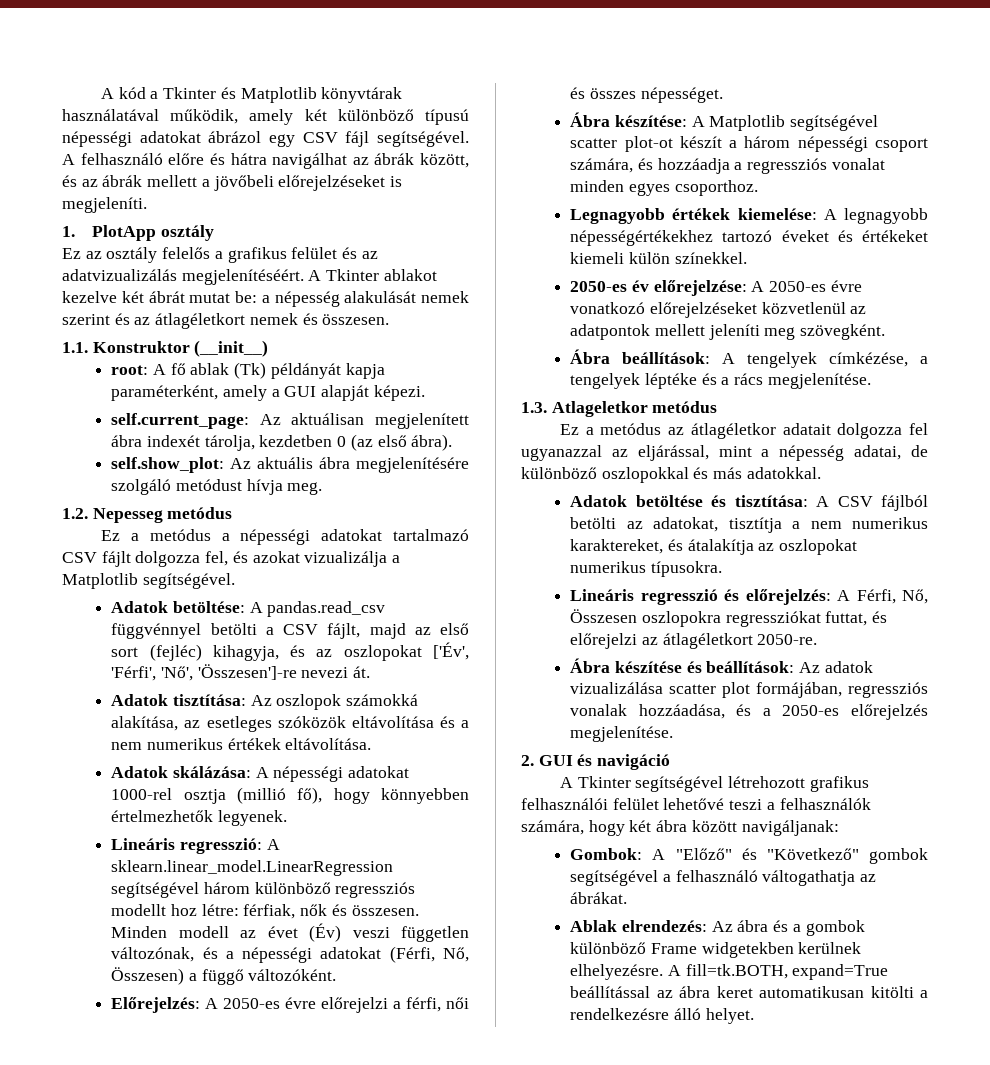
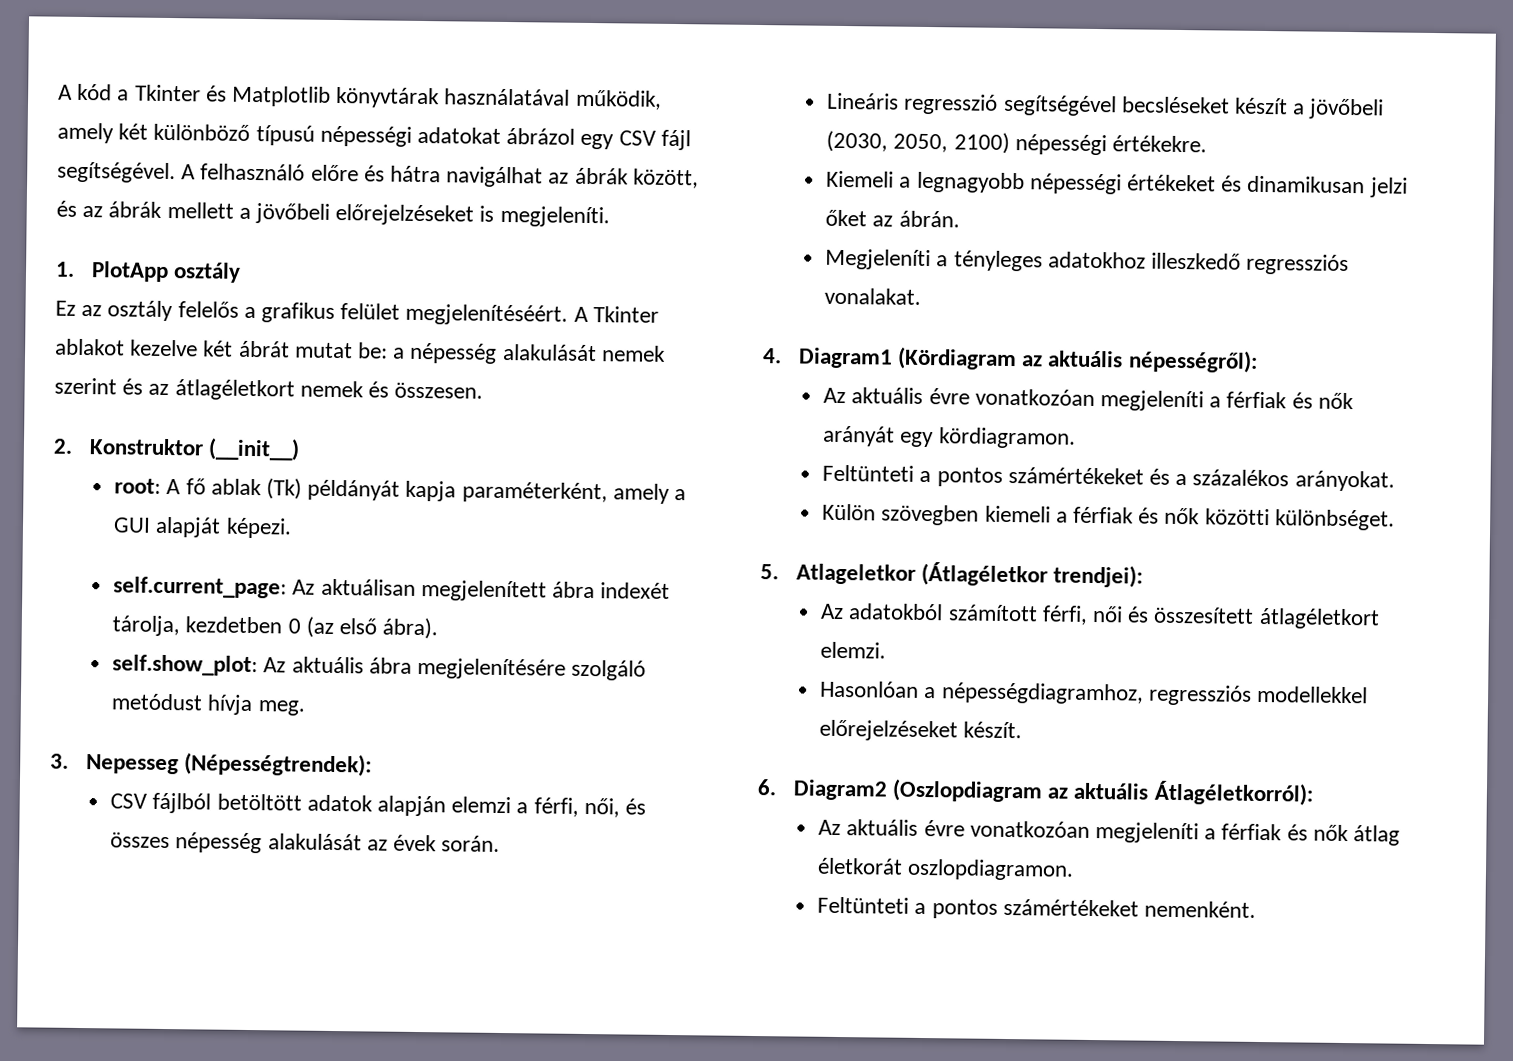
[342,247,378,259] [62,269,177,281] és az adatvizualizálás -> (401, 311) none
[62,342,88,353] 1.1. -> [53,438,73,454] 2.
[62,507,233,523] [100,529,470,545] [62,551,401,567] [62,573,235,589] [111,601,386,617] [111,623,470,639] [111,642,469,661] [111,664,371,681] [111,694,419,710] [111,716,470,732] [111,738,372,750] [111,766,410,782] [111,787,469,804] [111,810,288,826] [111,838,280,854] [111,860,394,876] [111,882,416,898] [111,904,419,919] [111,923,469,942] [111,946,469,963] [111,967,337,985] [111,997,470,1013] [570,87,723,103] [570,112,879,131] [570,136,928,152] [570,158,885,174] [570,180,758,196] [570,208,928,224] [570,230,928,246] [570,252,747,264] [570,280,862,296] [570,302,867,318] [570,324,886,340] [570,349,928,368] [570,373,871,389] [521,401,718,417] [559,423,928,439] [521,445,928,461] [521,467,821,483] [570,495,928,511] [570,517,928,533] [570,539,858,555] [570,561,723,577] [570,589,928,605] [570,609,888,627] [570,633,818,649] [570,658,873,673] [570,682,928,698] [570,704,928,720] [570,726,674,742] [521,754,671,770] [559,776,869,792] [521,798,871,810] [521,820,839,836] [570,848,928,864] [570,870,877,886] [570,892,628,904] [570,920,865,936] [570,942,862,958] [570,964,889,980] [570,986,928,998] [570,1008,754,1024] 1.2. Nepesseg metódus // Ez a metódus a népességi adatokat tartalmazó CSV fájlt dolgozza fel, és azokat vizualizálja a Matplotlib segítségével. // Adatok betöltése: A pandas.read_csv függvénnyel betölti a CSV fájlt, majd az első sort (fejléc) kihagyja, és az oszlopokat ['Év', 'Férfi', 'Nő', 'Összesen']-re nevezi át. // Adatok tisztítása: Az oszlopok számokká alakítása, az esetleges szóközök eltávolítása és a nem numerikus értékek eltávolítása. // Adatok skálázása: A népességi adatokat 1000-rel osztja (millió fő), hogy könnyebben értelmezhetők legyenek. // Lineáris regresszió: A sklearn.linear_model.LinearRegression segítségével három különböző regressziós modellt hoz létre: férfiak, nők és összesen. Minden modell az évet (Év) veszi független változónak, és a népességi adatokat (Férfi, Nő, Összesen) a függő változóként. // Előrejelzés: A 2050-es évre előrejelzi a férfi, női és összes népességet. // Ábra készítése: A Matplotlib segítségével scatter plot-ot készít a három népességi csoport számára, és hozzáadja a regressziós vonalat minden egyes csoporthoz. // Legnagyobb értékek kiemelése: A legnagyobb népességértékekhez tartozó éveket és értékeket kiemeli külön színekkel. // 2050-es év előrejelzése: A 2050-es évre vonatkozó előrejelzéseket közvetlenül az adatpontok mellett jeleníti meg szövegként. // Ábra beállítások: A tengelyek címkézése, a tengelyek léptéke és a rács megjelenítése. // 1.3. Atlageletkor metódus // Ez a metódus az átlagéletkor adatait dolgozza fel ugyanazzal az eljárással, mint a népesség adatai, de különböző oszlopokkal és más adatokkal. // Adatok betöltése és tisztítása: A CSV fájlból betölti az adatokat, tisztítja a nem numerikus karaktereket, és átalakítja az oszlopokat numerikus típusokra. // Lineáris regresszió és előrejelzés: A Férfi, Nő, Összesen oszlopokra regressziókat futtat, és előrejelzi az átlagéletkort 2050-re. // Ábra készítése és beállítások: Az adatok vizualizálása scatter plot formájában, regressziós vonalak hozzáadása, és a 2050-es előrejelzés megjelenítése. // 2. GUI és navigáció // A Tkinter segítségével létrehozott grafikus felhasználói felület lehetővé teszi a felhasználók számára, hogy két ábra között navigáljanak: // Gombok: A "Előző" és "Következő" gombok segítségével a felhasználó váltogathatja az ábrákat. // Ablak elrendezés: Az ábra és a gombok különböző Frame widgetekben kerülnek elhelyezésre. A fill=tk.BOTH, expand=True beállítással az ábra keret automatikusan kitölti a rendelkezésre álló helyet. -> [50,752,372,777] [110,792,646,818] [110,832,501,854] [827,92,1385,120] [826,130,1207,156] [826,170,1408,198] [825,209,960,228] [825,248,1350,276] [824,287,922,305] [762,346,1258,373] [823,387,1354,412] [823,425,1076,449] [822,464,1395,492] [822,503,1395,531] [760,561,1144,588] [820,603,1380,630] [820,641,887,659] [820,680,1368,706] [819,719,1023,742] [757,778,1314,806] [818,819,1400,846] [817,857,1075,881] [817,896,1256,919] 3. Nepesseg (Népességtrendek): // CSV fájlból betöltött adatok alapján elemzi a férfi, női, és összes népesség alakulását az évek során. // Lineáris regresszió segítségével becsléseket készít a jövőbeli (2030, 2050, 2100) népességi értékekre. // Kiemeli a legnagyobb népességi értékeket és dinamikusan jelzi őket az ábrán. // Megjeleníti a tényleges adatokhoz illeszkedő regressziós vonalakat. // 4. Diagram1 (Kördiagram az aktuális népességről): // Az aktuális évre vonatkozóan megjeleníti a férfiak és nők arányát egy kördiagramon. // Feltünteti a pontos számértékeket és a százalékos arányokat. // Külön szövegben kiemeli a férfiak és nők közötti különbséget. // 5. Atlageletkor (Átlagéletkor trendjei): // Az adatokból számított férfi, női és összesített átlagéletkort elemzi. // Hasonlóan a népességdiagramhoz, regressziós modellekkel előrejelzéseket készít. // 6. Diagram2 (Oszlopdiagram az aktuális Átlagéletkorról): // Az aktuális évre vonatkozóan megjeleníti a férfiak és nők átlag életkorát oszlopdiagramon. // Feltünteti a pontos számértékeket nemenként.

